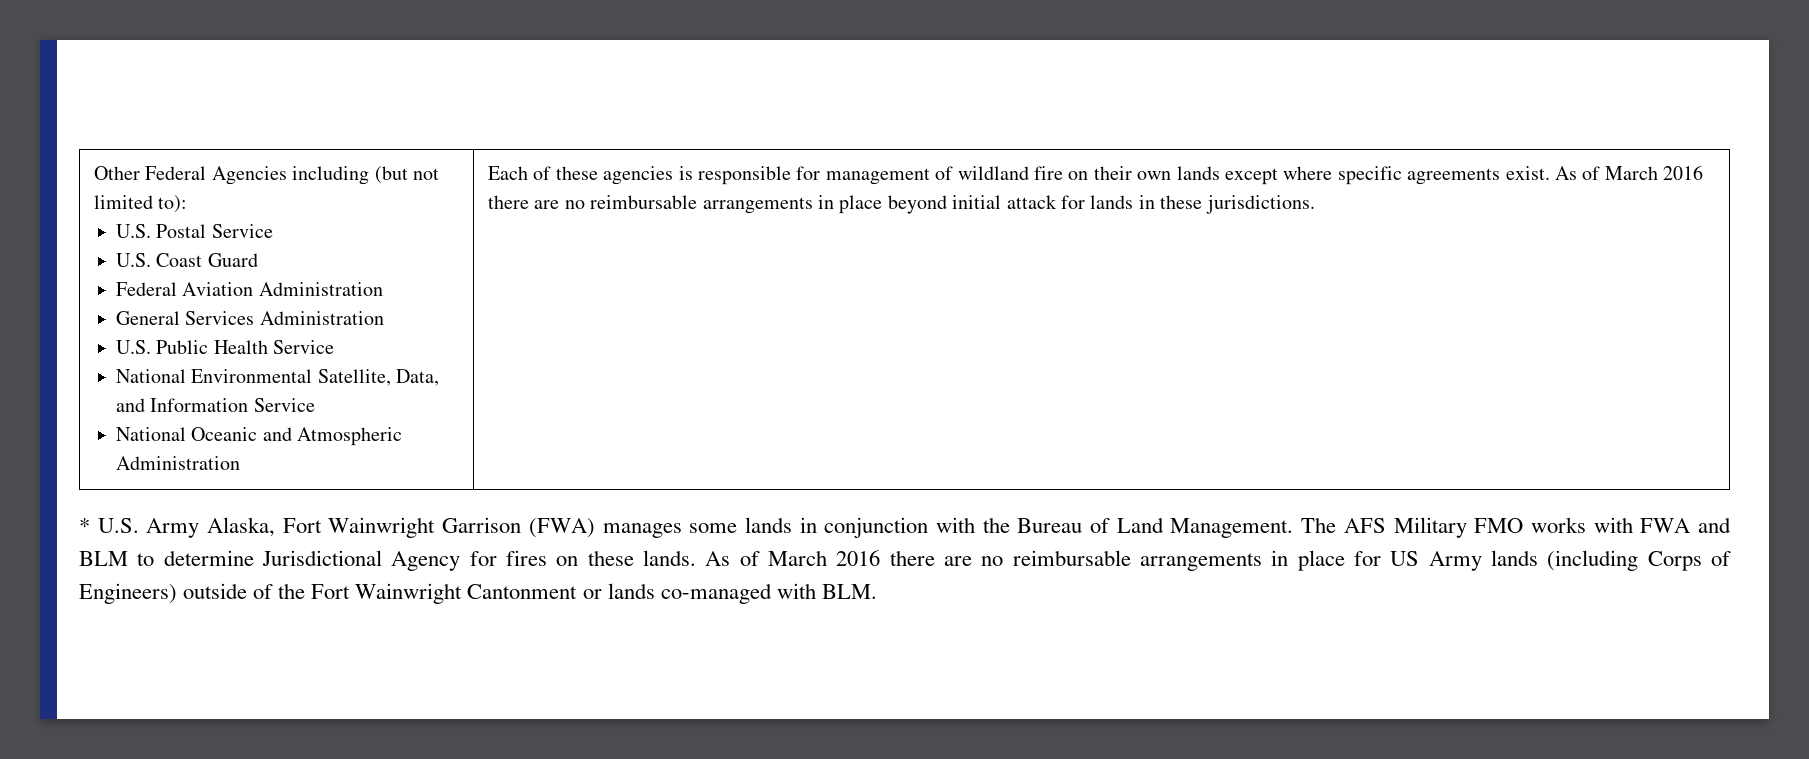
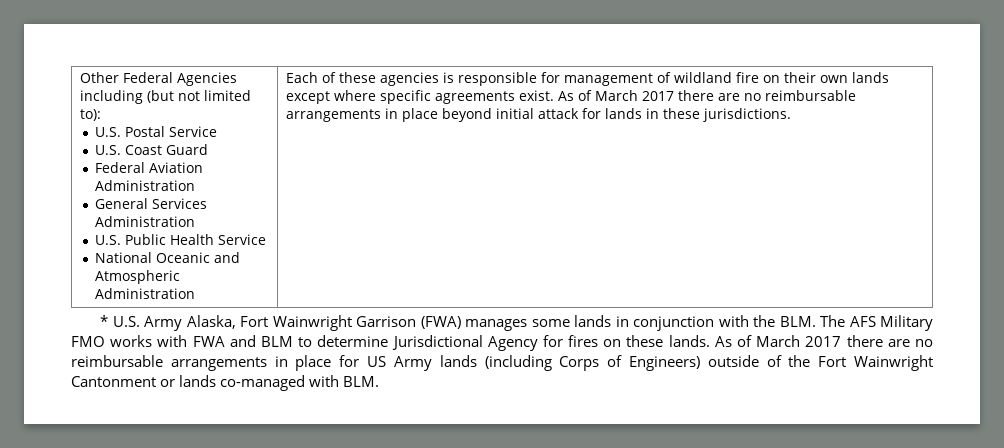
[116,369,440,386] [116,398,315,412] // National Environmental Satellite, Data, and Information Service -> (266, 239) none
[1663,165,1704,180] 2016 -> [641,91,674,101] 2017
[1017,517,1294,538] Bureau of Land Management. -> [779,316,816,327] BLM.
[836,550,881,566] 2016 -> [805,336,842,347] 2017

